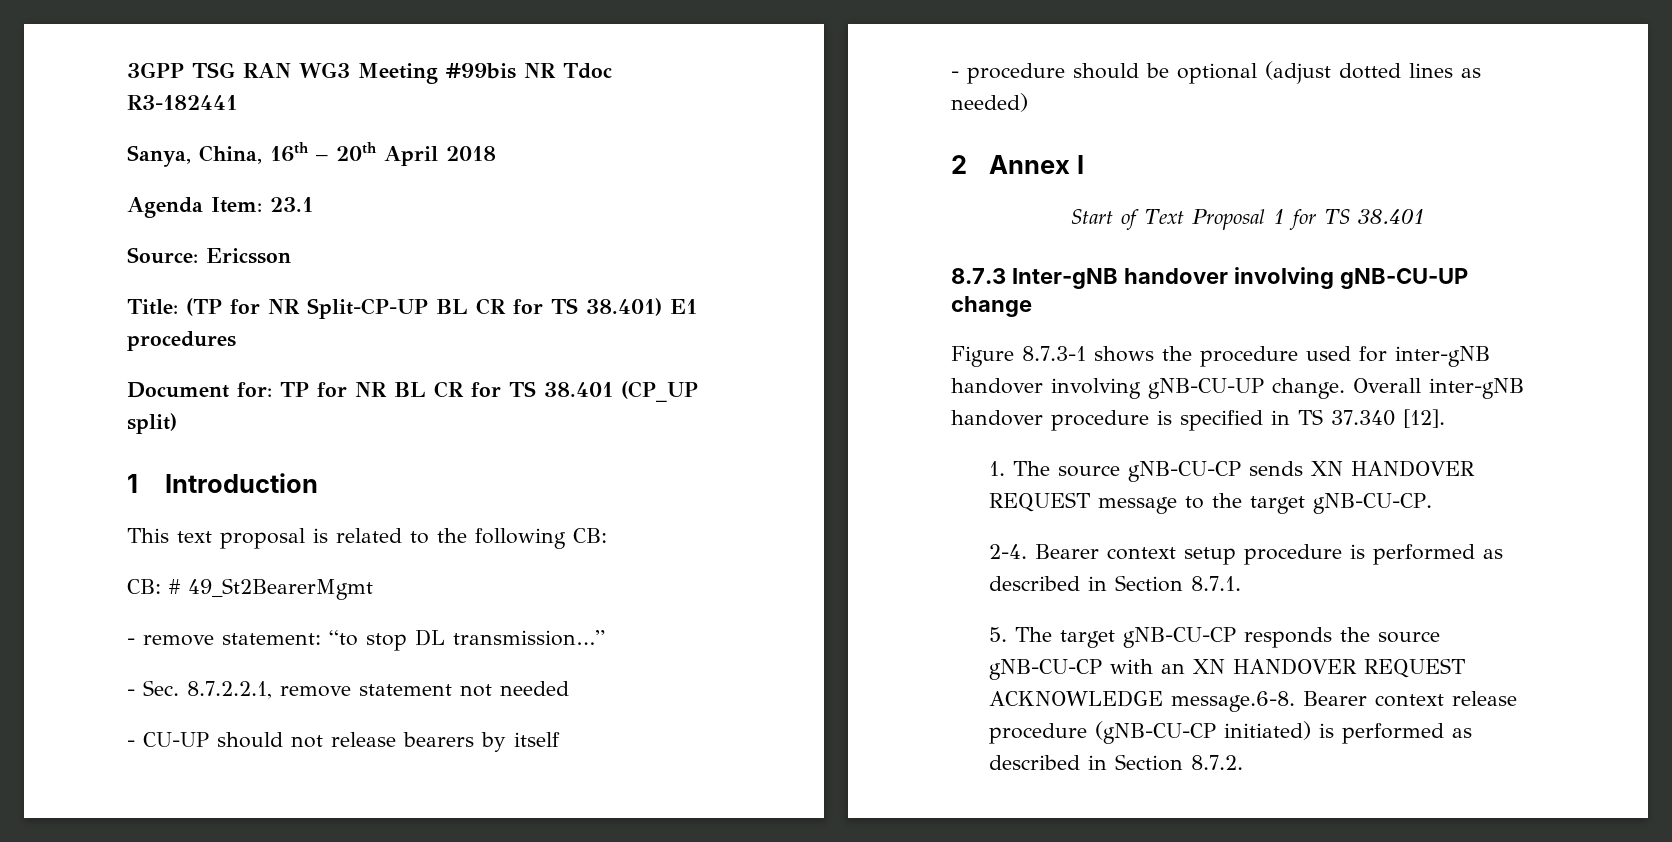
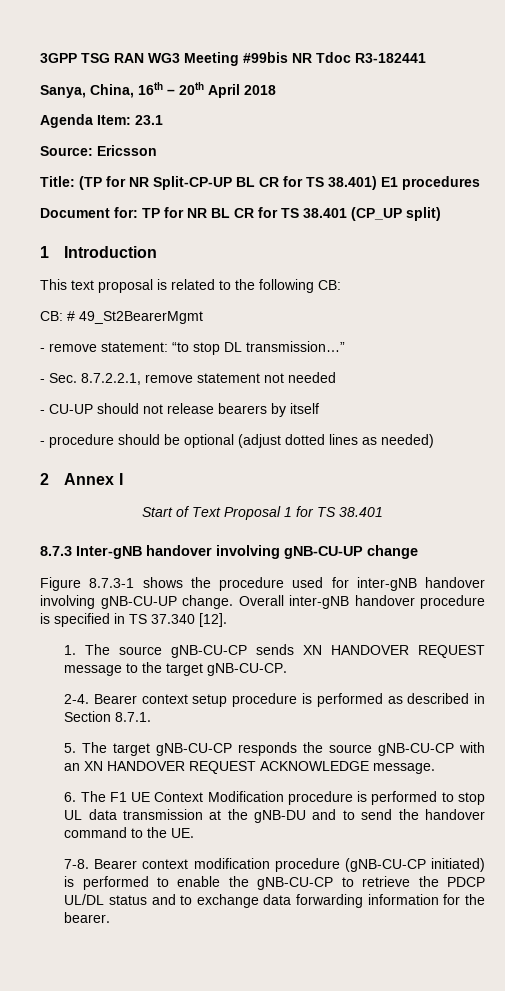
[1171,691,1518,712] message.6-8. Bearer context release -> [373,763,436,774] [64,791,486,805] [64,809,485,823] [64,827,195,838] [64,858,270,869] message. // 6. The F1 UE Context Modification procedure is performed to stop UL data transmission at the gNB-DU and to send the handover command to the UE. // 7-8. Bearer context modification
[1452,728,1473,738] [989,754,1244,771] as described in Section 8.7.2. -> [157,876,485,890] [64,894,486,908] [64,912,111,923] to enable the gNB-CU-CP to retrieve the PDCP UL/DL status and to exchange data forwarding information for the bearer.

